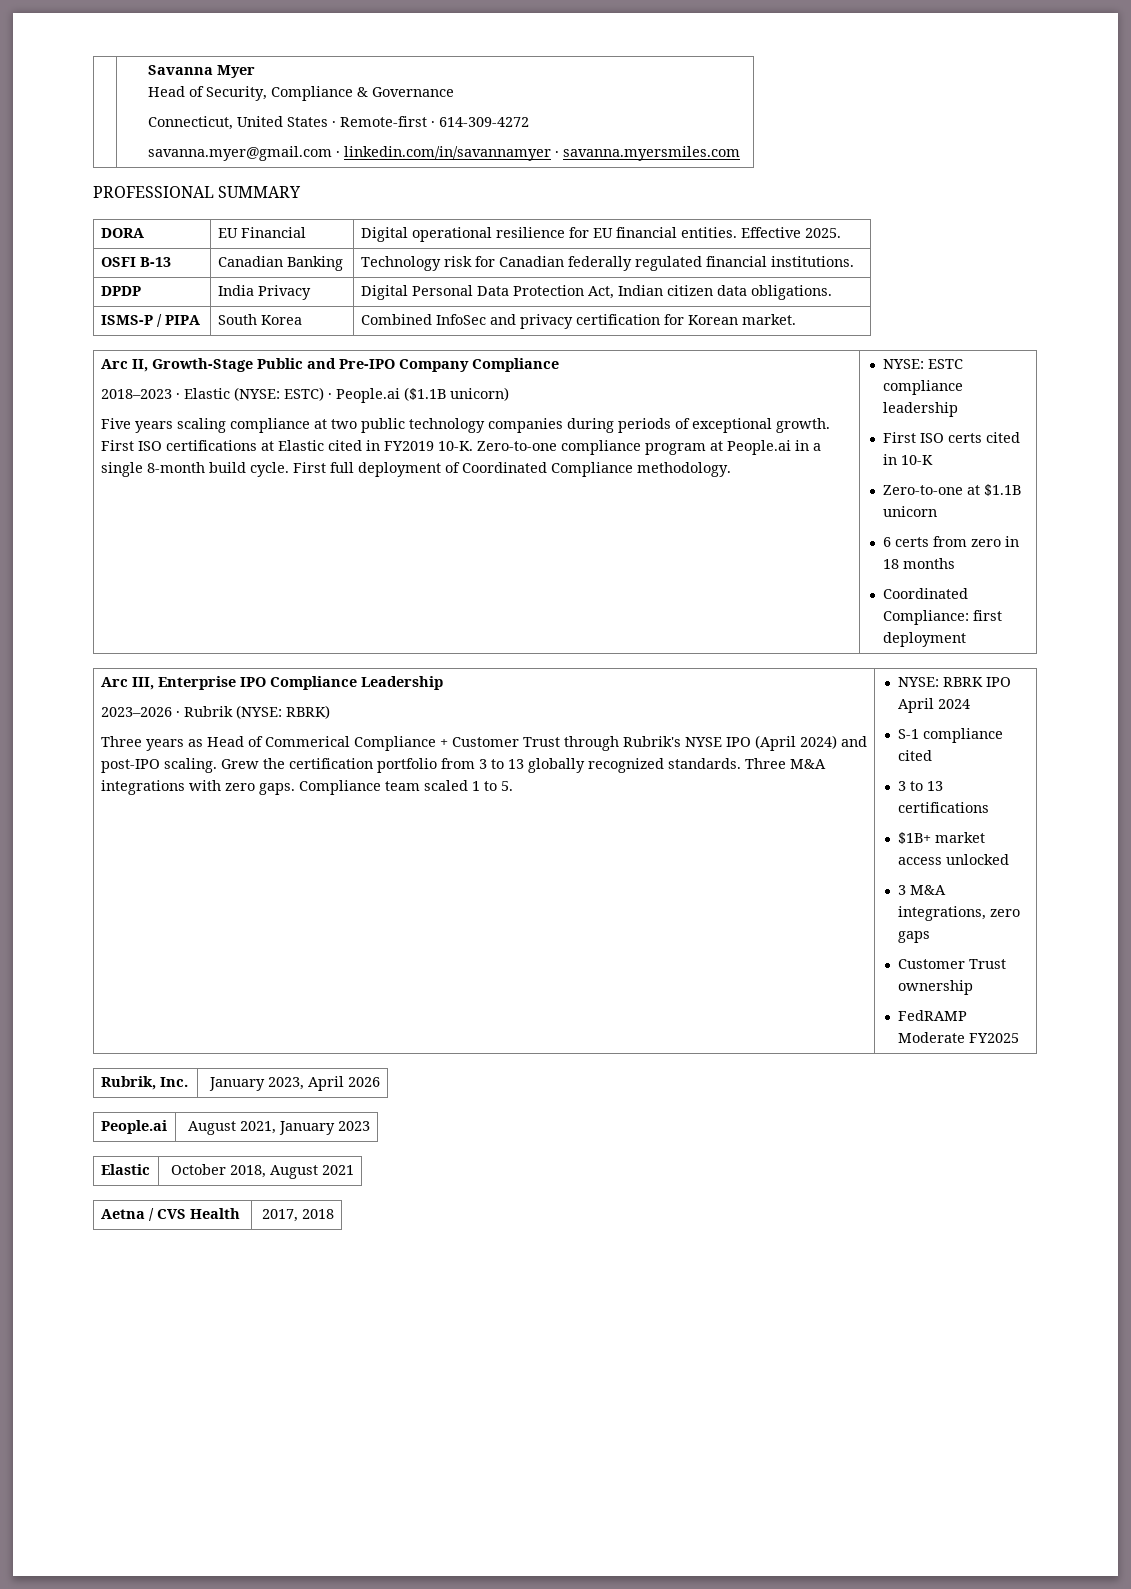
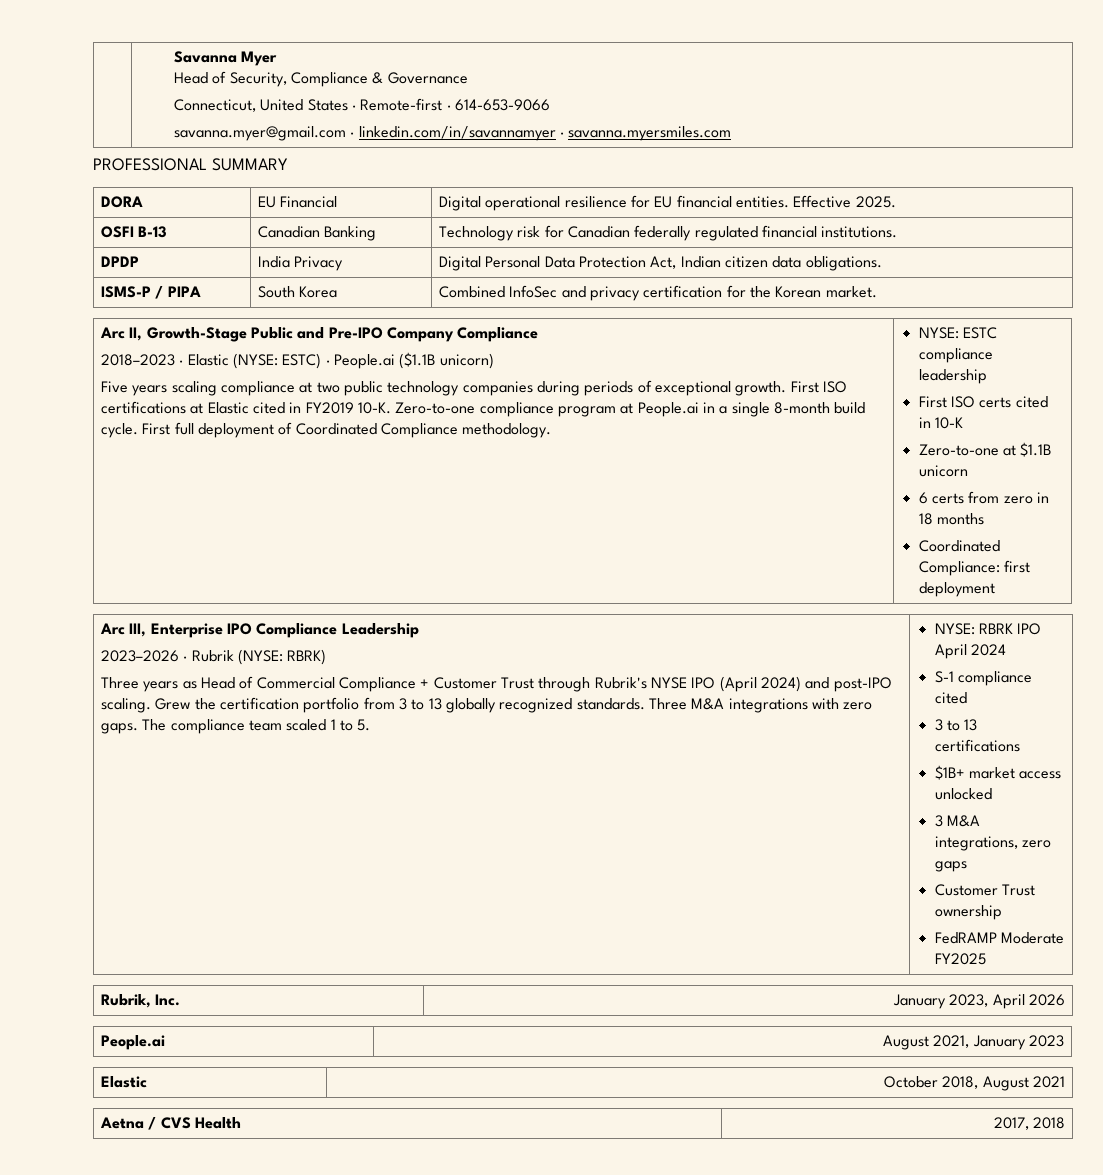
[439,117,530,127] 614-309-4272 -> [454,99,550,111] 614-653-9066
(684, 319) none -> [750,286,772,298] the
[264,736,350,747] Commerical -> [256,677,335,689] Commercial
[298,780,381,795] Compliance -> [142,719,245,734] The compliance

